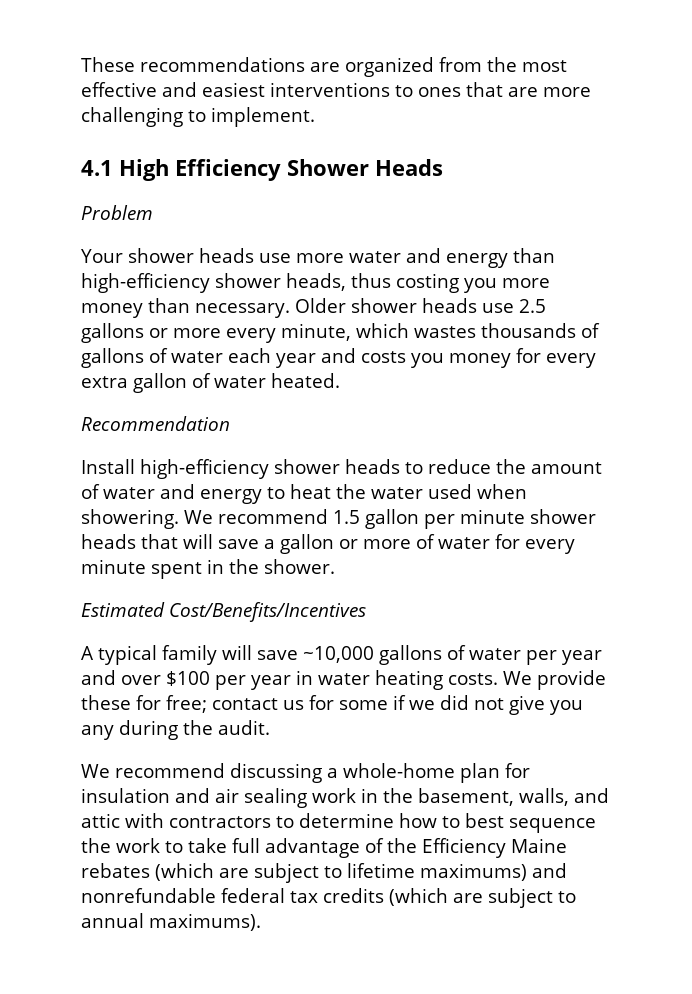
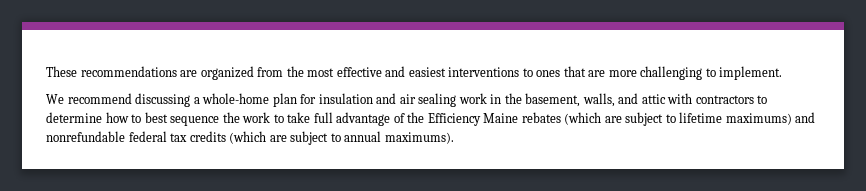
[81,159,443,181] [81,205,153,220] [81,248,555,268] [81,273,550,293] [81,298,546,318] [81,323,600,343] [81,348,596,368] [81,373,340,393] [81,416,230,431] [81,459,602,479] [81,484,527,504] [81,509,596,529] [81,534,575,554] [81,559,335,579] [81,602,366,622] [81,645,602,665] [81,670,606,690] [81,695,583,715] [81,720,270,740] // 4.1 High Efficiency Shower Heads // Problem // Your shower heads use more water and energy than high-efficiency shower heads, thus costing you more money than necessary. Older shower heads use 2.5 gallons or more every minute, which wastes thousands of gallons of water each year and costs you money for every extra gallon of water heated. // Recommendation // Install high-efficiency shower heads to reduce the amount of water and energy to heat the water used when showering. We recommend 1.5 gallon per minute shower heads that will save a gallon or more of water for every minute spent in the shower. // Estimated Cost/Benefits/Incentives // A typical family will save ~10,000 gallons of water per year and over $100 per year in water heating costs. We provide these for free; contact us for some if we did not give you any during the audit. -> (783, 73) none

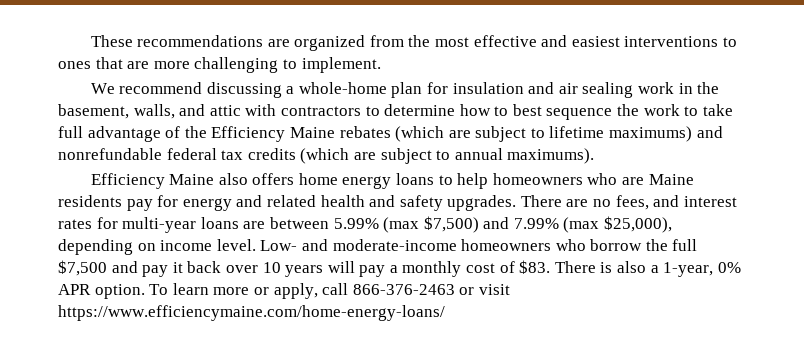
(454, 138) none -> [90,173,694,189] [58,195,737,211] [58,216,673,233] [58,239,698,255] [58,260,741,277] [58,283,510,299] [58,305,445,321] // Efficiency Maine also offers home energy loans to help homeowners who are Maine residents pay for energy and related health and safety upgrades. There are no fees, and interest rates for multi-year loans are between 5.99% (max $7,500) and 7.99% (max $25,000), depending on income level. Low- and moderate-income homeowners who borrow the full $7,500 and pay it back over 10 years will pay a monthly cost of $83. There is also a 1-year, 0% APR option. To learn more or apply, call 866-376-2463 or visit https://www.efficiencymaine.com/home-energy-loans/

